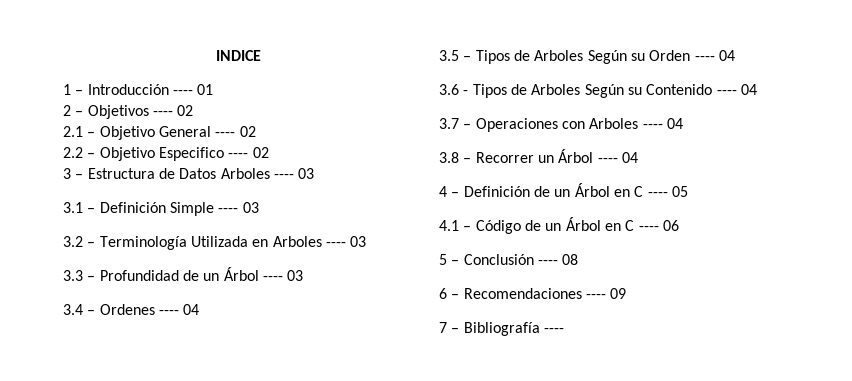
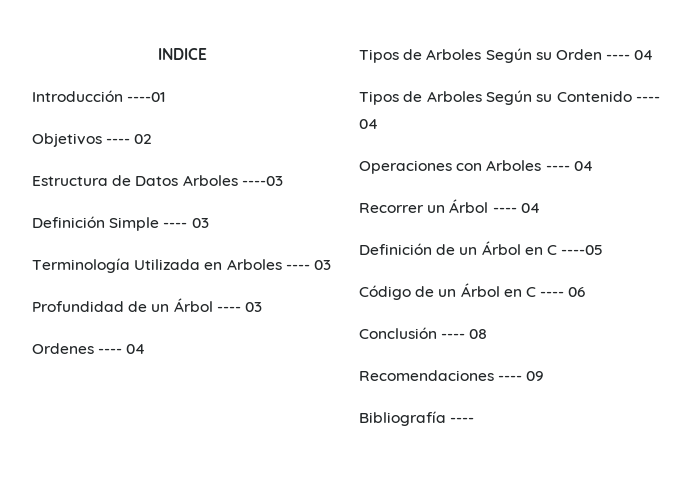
[63,84,214,95] [63,105,194,119] [63,126,256,140] [63,147,269,161] [63,168,315,179] [63,202,96,213] 1 – Introducción ---- 01 // 2 – Objetivos ---- 02 // 2.1 – Objetivo General ---- 02 // 2.2 – Objetivo Especifico ---- 02 // 3 – Estructura de Datos Arboles ---- 03 // 3.1 – -> [32,90,166,102] [32,133,153,147] [32,175,283,186] Introducción ----01 // Objetivos ---- 02 // Estructura de Datos Arboles ----03 //
[63,236,96,247] 3.2 – -> (209, 223) none
[63,270,96,281] 3.3 – -> (331, 265) none
[63,304,96,315] 3.4 – -> (262, 307) none
[439,50,472,61] 3.5 – -> (146, 349) none
[439,84,469,95] 3.6 - -> (654, 55) none
[439,118,472,129] 3.7 – -> (378, 124) none
[439,152,472,163] 3.8 – -> (593, 166) none
[439,186,460,197] 4 – -> (540, 208) none
[647,186,688,197] [439,220,472,231] ---- 05 // 4.1 – -> [561,245,604,255] ----05 //
[439,254,460,265] 5 – -> (586, 292) none
[439,288,460,299] 6 – -> (488, 334) none
[439,322,460,333] 7 – -> (545, 376) none

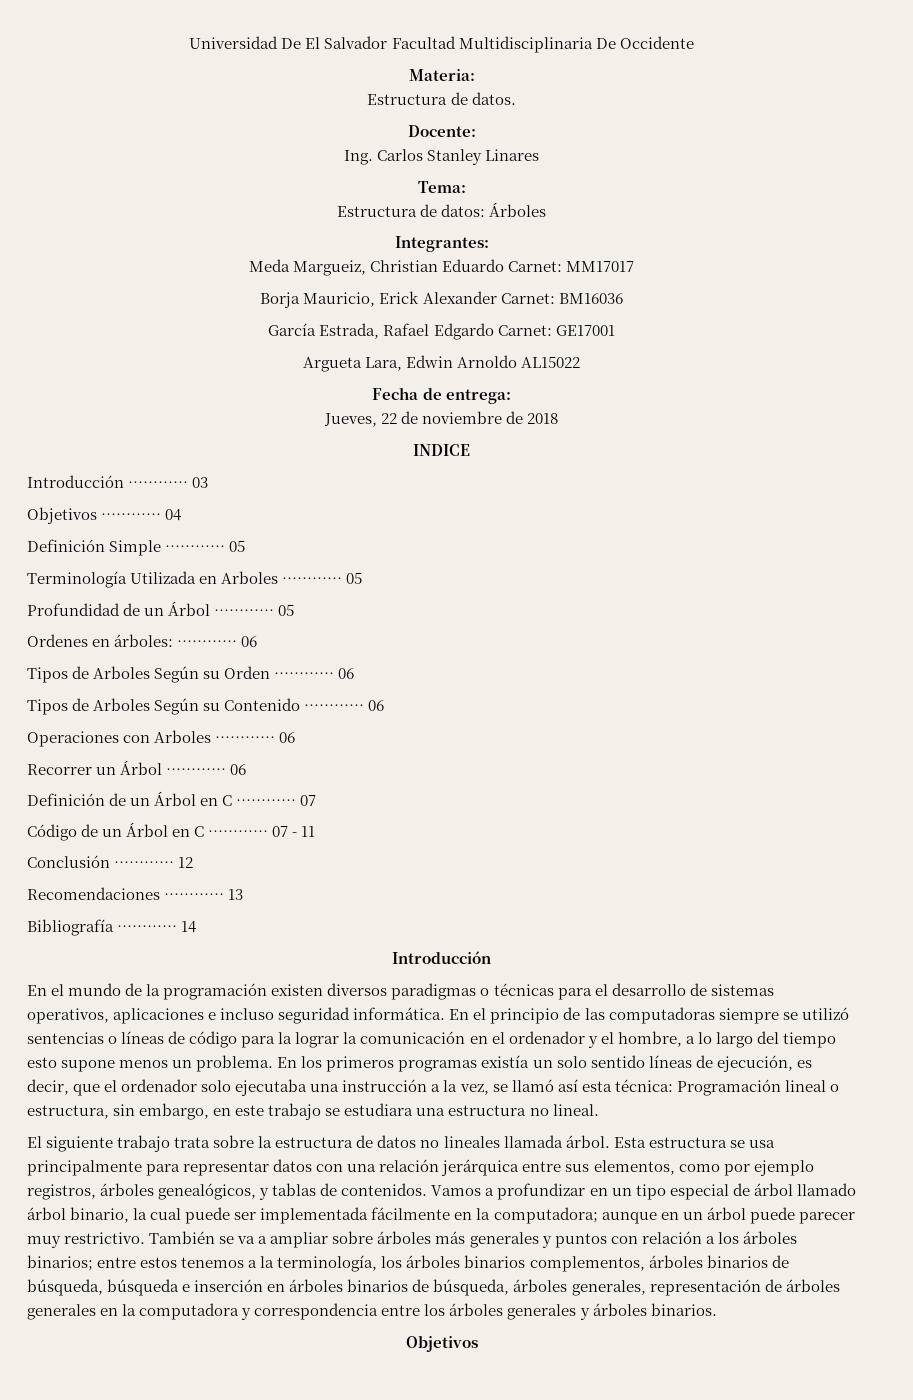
(158, 54) none -> [189,36,694,53] [408,69,475,81] [367,92,516,105] [407,125,476,137] [343,149,540,165] [417,181,466,193] [336,202,547,217] [394,236,489,252] [248,259,635,276] [260,291,623,308] [268,323,615,340] [302,355,581,372] [372,387,511,404] [323,411,559,427] Universidad De El Salvador Facultad Multidisciplinaria De Occidente // Materia: // Estructura de datos. // Docente: // Ing. Carlos Stanley Linares // Tema: // Estructura de datos: Árboles // Integrantes: // Meda Margueiz, Christian Eduardo Carnet: MM17017 // Borja Mauricio, Erick Alexander Carnet: BM16036 // García Estrada, Rafael Edgardo Carnet: GE17001 // Argueta Lara, Edwin Arnoldo AL15022 // Fecha de entrega: // Jueves, 22 de noviembre de 2018 //
[127,92,166,102] [32,133,153,147] [32,175,283,186] ----01 // Objetivos ---- 02 // Estructura de Datos Arboles ----03 -> [128,477,209,488] [27,507,182,524] ………… 03 // Objetivos ………… 04
[163,218,209,228] ---- 03 -> [165,540,246,552] ………… 05
[285,260,331,270] ---- 03 -> [282,572,363,584] ………… 05
[216,302,262,312] ---- 03 -> [214,604,295,616] ………… 05
[98,344,146,354] ---- 04 -> [92,634,258,647] en árboles: ………… 06
[606,50,654,60] ---- 04 -> [274,668,355,679] ………… 06
[636,96,660,102] [359,119,378,129] ---- 04 -> [304,700,385,711] ………… 06
[545,161,593,171] ---- 04 -> [215,732,296,743] ………… 06
[492,203,540,213] ---- 04 -> [166,764,247,775] ………… 06
[561,245,604,255] ----05 -> [236,795,317,806] ………… 07
[540,287,586,297] ---- 06 -> [208,826,316,837] ………… 07 - 11
[441,329,488,339] ---- 08 -> [114,857,194,868] ………… 12
[498,371,545,381] ---- 09 -> [164,889,244,900] ………… 13
[450,417,475,423] ---- -> [117,921,197,933] [392,951,491,964] [27,983,774,1000] [27,1007,849,1024] [27,1031,836,1048] [27,1055,812,1072] [27,1079,839,1096] [27,1103,599,1120] [27,1135,775,1152] [27,1159,814,1176] [27,1183,856,1200] [27,1207,855,1224] [27,1231,797,1248] [27,1255,789,1272] [27,1279,840,1296] [27,1303,717,1320] [405,1336,478,1352] ………… 14 // Introducción // En el mundo de la programación existen diversos paradigmas o técnicas para el desarrollo de sistemas operativos, aplicaciones e incluso seguridad informática. En el principio de las computadoras siempre se utilizó sentencias o líneas de código para la lograr la comunicación en el ordenador y el hombre, a lo largo del tiempo esto supone menos un problema. En los primeros programas existía un solo sentido líneas de ejecución, es decir, que el ordenador solo ejecutaba una instrucción a la vez, se llamó así esta técnica: Programación lineal o estructura, sin embargo, en este trabajo se estudiara una estructura no lineal. // El siguiente trabajo trata sobre la estructura de datos no lineales llamada árbol. Esta estructura se usa principalmente para representar datos con una relación jerárquica entre sus elementos, como por ejemplo registros, árboles genealógicos, y tablas de contenidos. Vamos a profundizar en un tipo especial de árbol llamado árbol binario, la cual puede ser implementada fácilmente en la computadora; aunque en un árbol puede parecer muy restrictivo. También se va a ampliar sobre árboles más generales y puntos con relación a los árboles binarios; entre estos tenemos a la terminología, los árboles binarios complementos, árboles binarios de búsqueda, búsqueda e inserción en árboles binarios de búsqueda, árboles generales, representación de árboles generales en la computadora y correspondencia entre los árboles generales y árboles binarios. // Objetivos

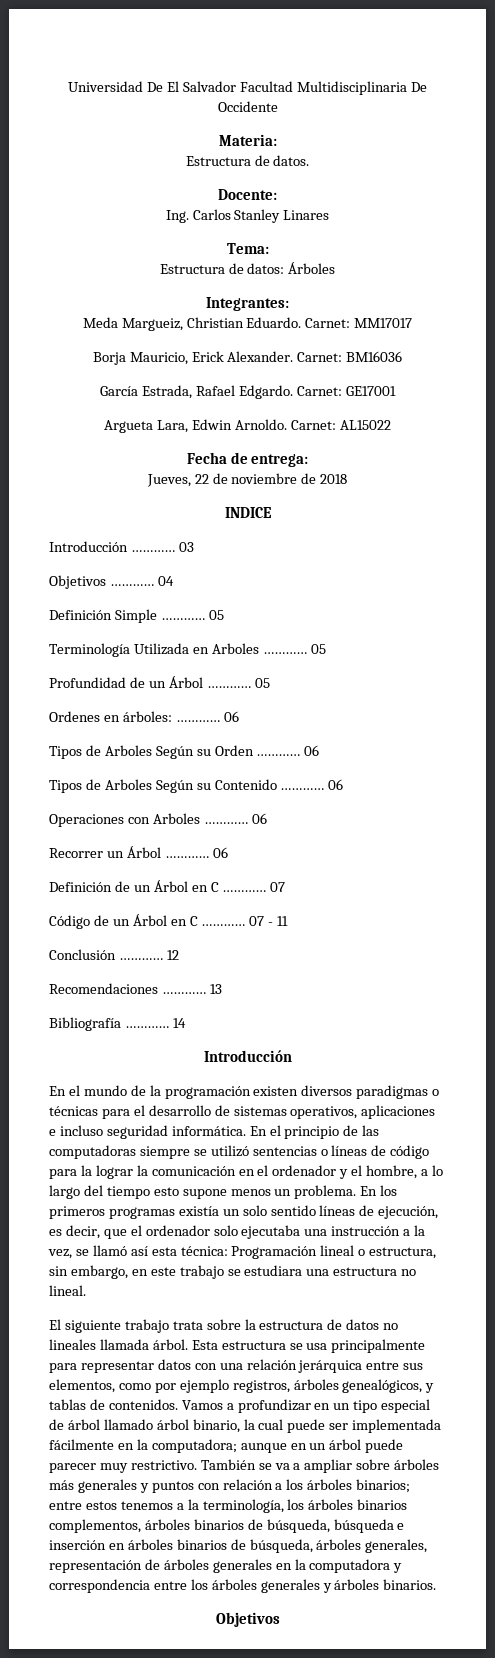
[442,259,505,272] Eduardo -> [246,317,302,328] Eduardo.
[422,291,497,304] Alexander -> [227,351,294,362] Alexander.
[433,323,494,340] Edgardo -> [238,385,293,399] Edgardo.
[457,355,518,368] Arnoldo -> [234,419,336,430] Arnoldo. Carnet:

